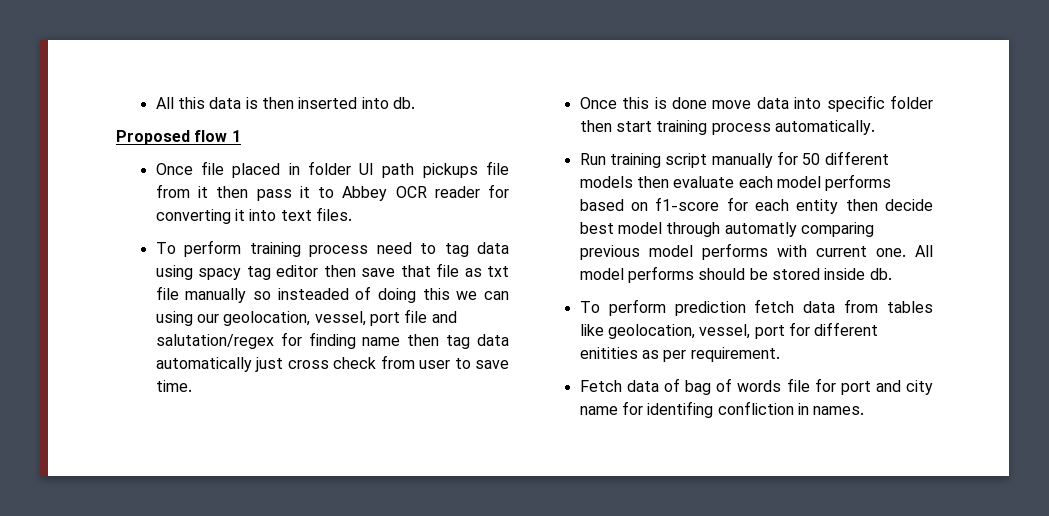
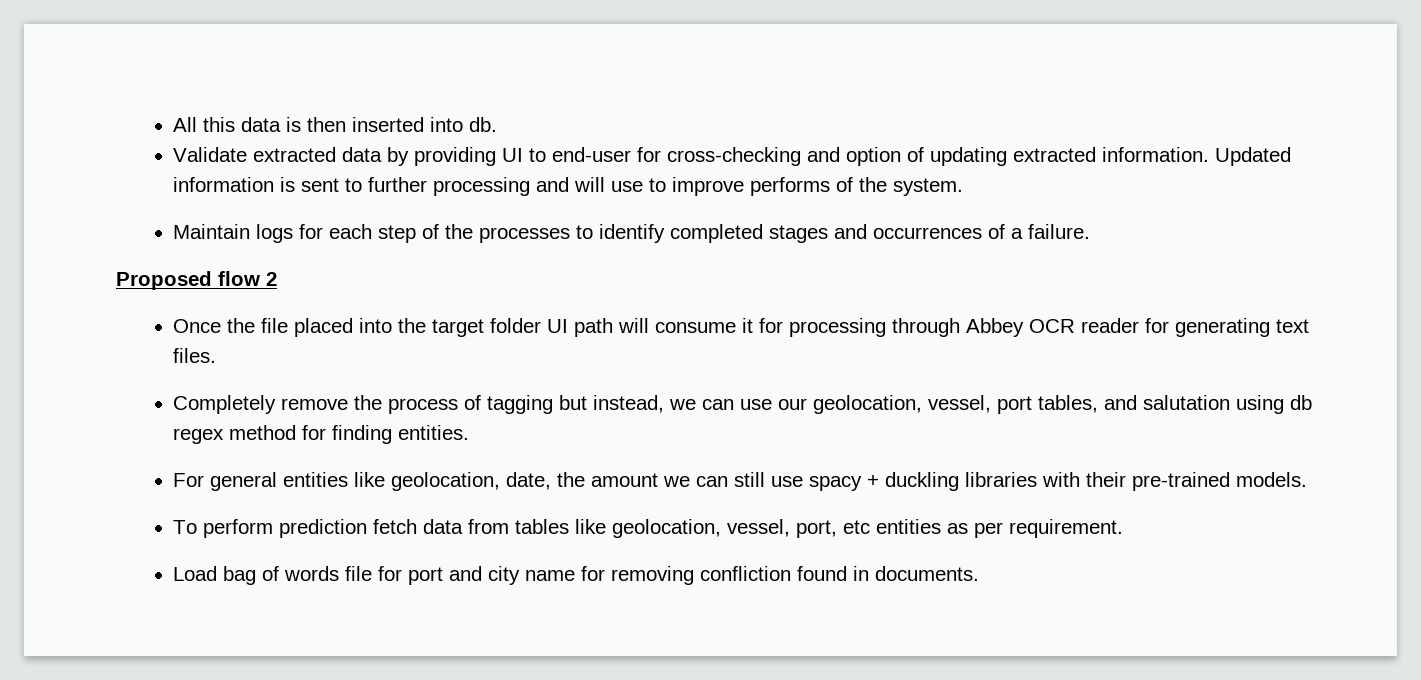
(416, 103) none -> [173,147,1292,166] [173,177,964,196] [173,224,1091,243] // Validate extracted data by providing UI to end-user for cross-checking and option of updating extracted information. Updated information is sent to further processing and will use to improve performs of the system. // Maintain logs for each step of the processes to identify completed stages and occurrences of a failure.
[231,130,241,142] [155,163,193,175] 1 // Once -> [266,272,277,286] [173,318,256,333] 2 // Once the
[288,161,509,178] [155,184,335,201] in folder UI path pickups file from it then pass it to -> [359,318,961,337] into the target folder UI path will consume it for processing through
[155,209,277,224] converting it into -> [1175,318,1271,337] generating
[155,240,510,257] [155,263,510,280] [155,286,509,303] [155,311,193,326] To perform training process need to tag data using spacy tag editor then save that file as txt file manually so insteaded of doing this we can using -> [173,395,773,414] Completely remove the process of tagging but instead, we can use
[404,309,457,323] [155,332,509,349] [155,355,510,372] [155,380,192,392] [579,95,933,112] [579,120,876,135] [579,151,889,168] [579,174,892,191] [579,197,933,214] [579,222,875,237] [579,243,933,260] [579,266,892,283] file and salutation/regex for finding name then tag data automatically just cross check from user to save time. // Once this is done move data into specific folder then start training process automatically. // Run training script manually for 50 different models then evaluate each model performs based on f1-score for each entity then decide best model through automatly comparing previous model performs with current one. All model performs should be stored inside db. -> [1038,395,1313,414] [173,425,470,444] [173,472,1308,491] tables, and salutation using db regex method for finding entities. // For general entities like geolocation, date, the amount we can still use spacy + duckling libraries with their pre-trained models.
[754,322,879,339] [579,347,638,359] port for different enitities -> [796,519,942,538] port, etc entities
[579,378,681,392] Fetch data of -> [173,566,218,581] Load
[647,401,865,418] identifing confliction in names. -> [611,566,980,585] removing confliction found in documents.

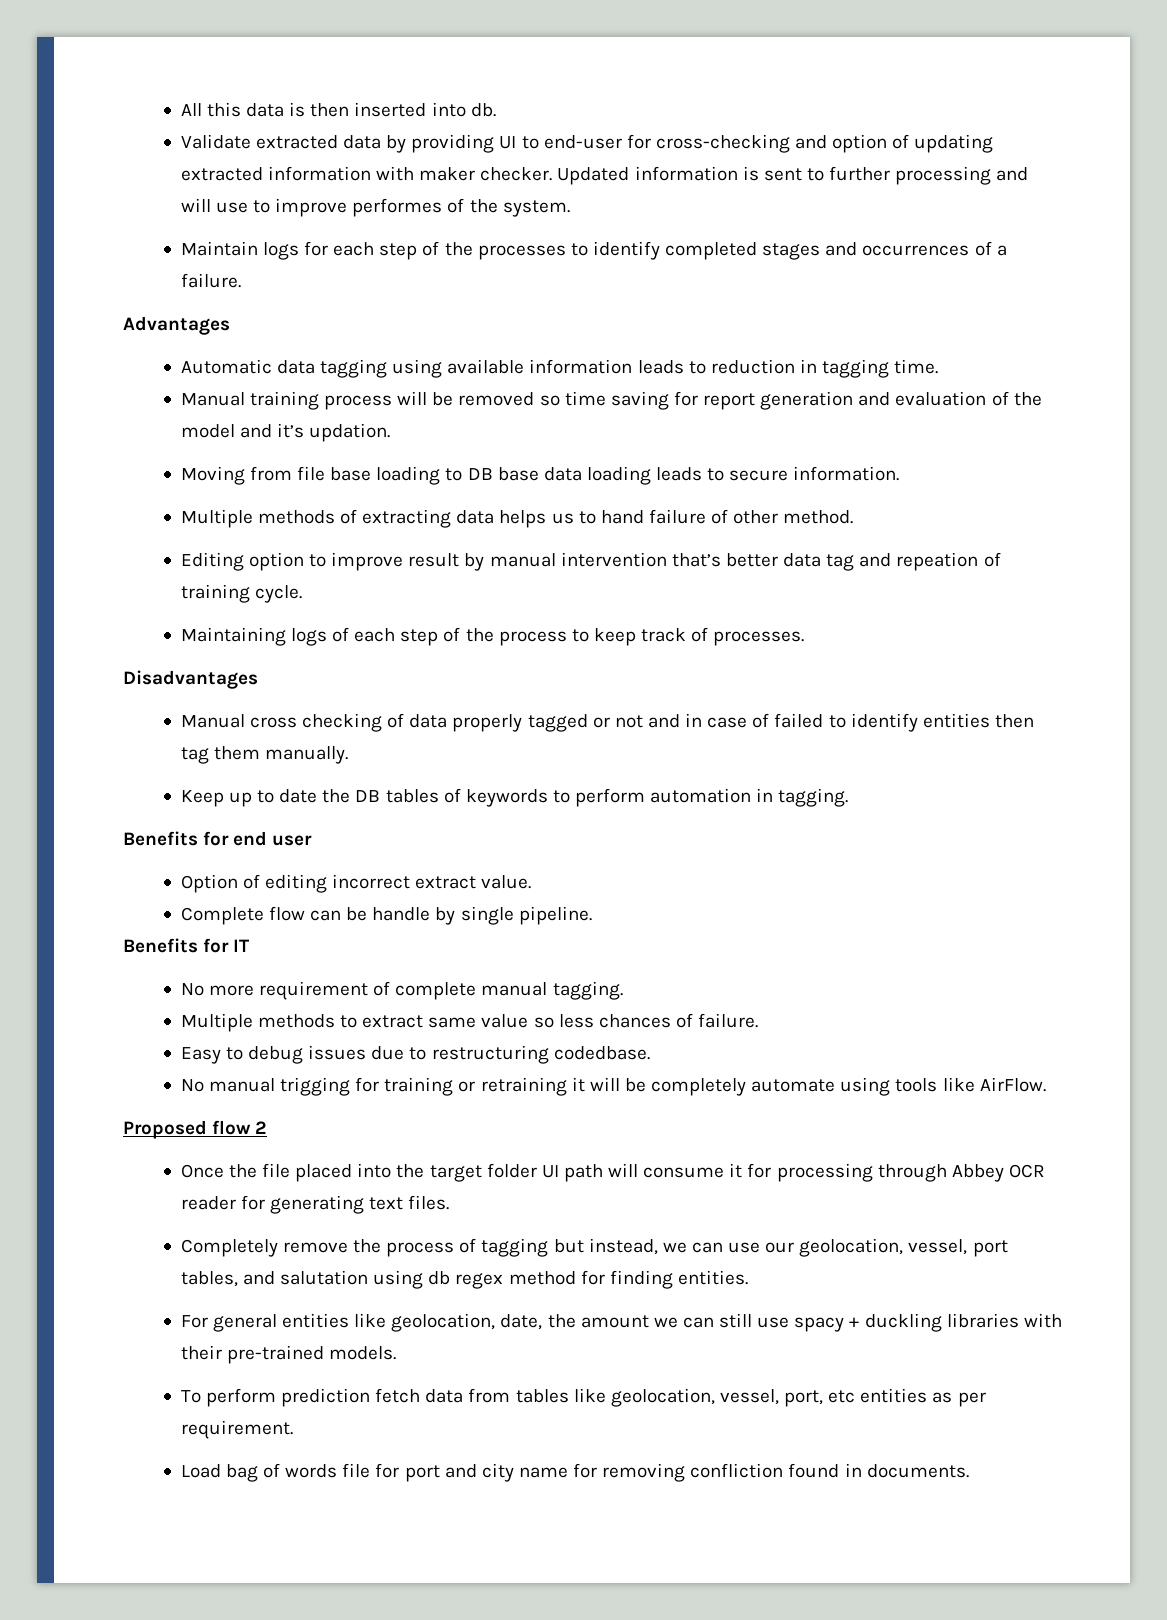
[1102,147,1210,162] information. -> [267,166,553,181] information with maker checker.
[750,177,831,196] performs -> [352,198,443,217] performes
(1091, 231) none -> [123,316,230,335] [180,359,939,378] [180,391,1042,410] [180,423,391,442] [180,466,900,485] [180,509,854,528] [180,552,1001,571] [180,584,302,603] [180,627,805,646] [123,670,258,689] [180,713,1034,732] [180,746,349,764] [180,788,849,807] [123,831,313,846] [180,874,532,893] [180,906,592,925] [123,938,250,953] [180,981,623,1000] [180,1013,759,1032] [180,1045,650,1064] [180,1077,1046,1096] // Advantages // Automatic data tagging using available information leads to reduction in tagging time. // Manual training process will be removed so time saving for report generation and evaluation of the model and it’s updation. // Moving from file base loading to DB base data loading leads to secure information. // Multiple methods of extracting data helps us to hand failure of other method. // Editing option to improve result by manual intervention that’s better data tag and repeation of training cycle. // Maintaining logs of each step of the process to keep track of processes. // Disadvantages // Manual cross checking of data properly tagged or not and in case of failed to identify entities then tag them manually. // Keep up to date the DB tables of keywords to perform automation in tagging. // Benefits for end user // Option of editing incorrect extract value. // Complete flow can be handle by single pipeline. // Benefits for IT // No more requirement of complete manual tagging. // Multiple methods to extract same value so less chances of failure. // Easy to debug issues due to restructuring codedbase. // No manual trigging for training or retraining it will be completely automate using tools like AirFlow.

